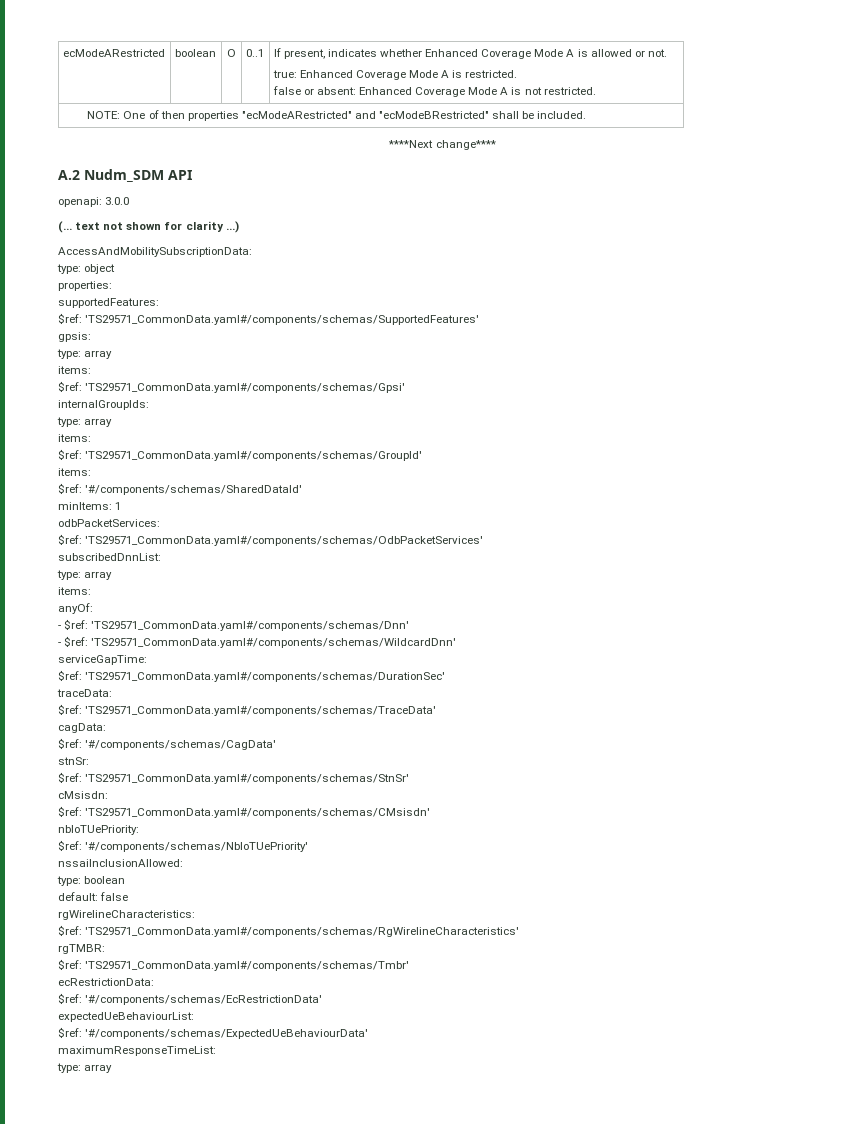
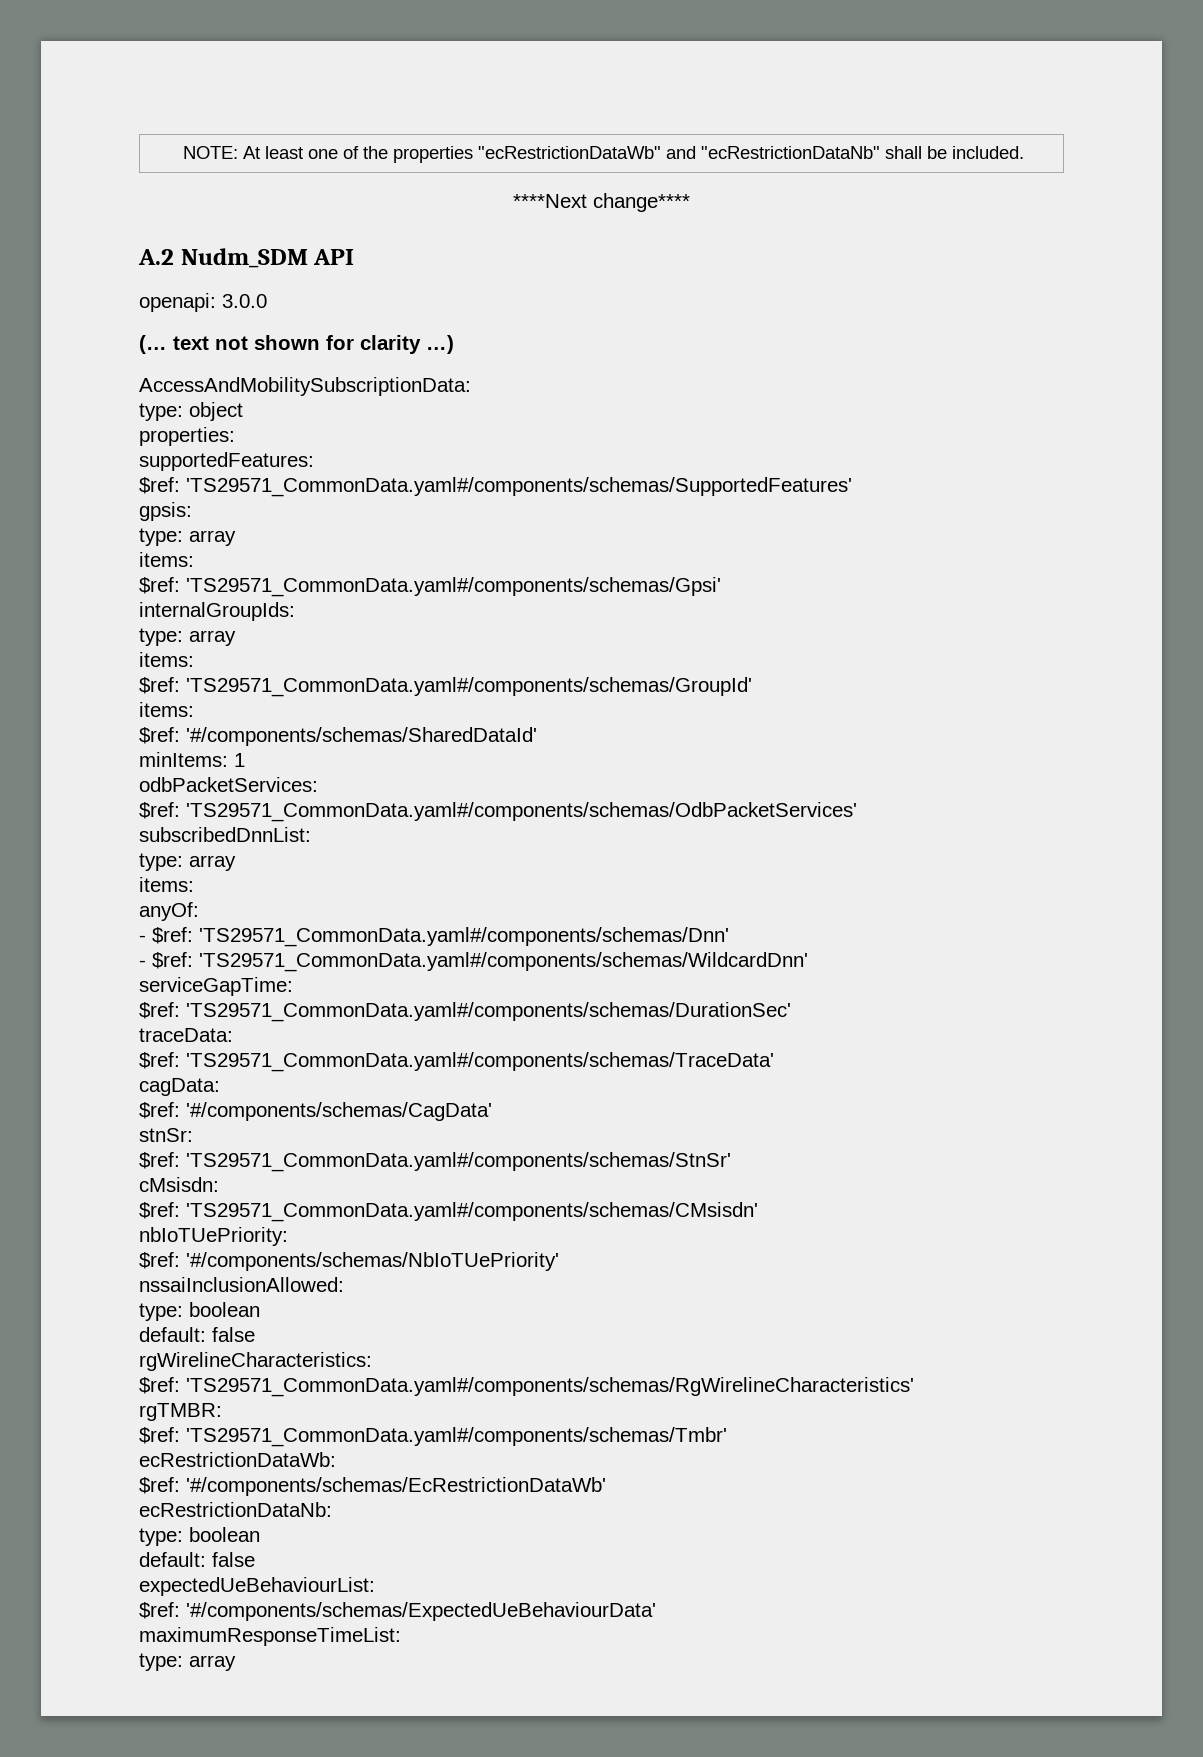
[62,49,165,57] [174,49,216,57] [227,49,236,57] [245,49,264,57] [273,48,667,59] [272,70,518,80] [272,86,596,97] [87,110,490,121] ecModeARestricted | boolean | O | 0..1 | If present, indicates whether Enhanced Coverage Mode A is allowed or not. // true: Enhanced Coverage Mode A is restricted. // false or absent: Enhanced Coverage Mode A is not restricted. // NOTE: One of then properties "ecModeARestricted" and "ecModeBRestricted" -> [183,146,881,163] NOTE: At least one of the properties "ecRestrictionDataWb" and "ecRestrictionDataNb"
[58,978,154,986] [58,993,323,1005] ecRestrictionData: // $ref: '#/components/schemas/EcRestrictionData' -> [139,1452,336,1467] [139,1477,606,1496] [139,1502,332,1517] [139,1527,260,1546] [139,1552,255,1567] ecRestrictionDataWb: // $ref: '#/components/schemas/EcRestrictionDataWb' // ecRestrictionDataNb: // type: boolean // default: false

